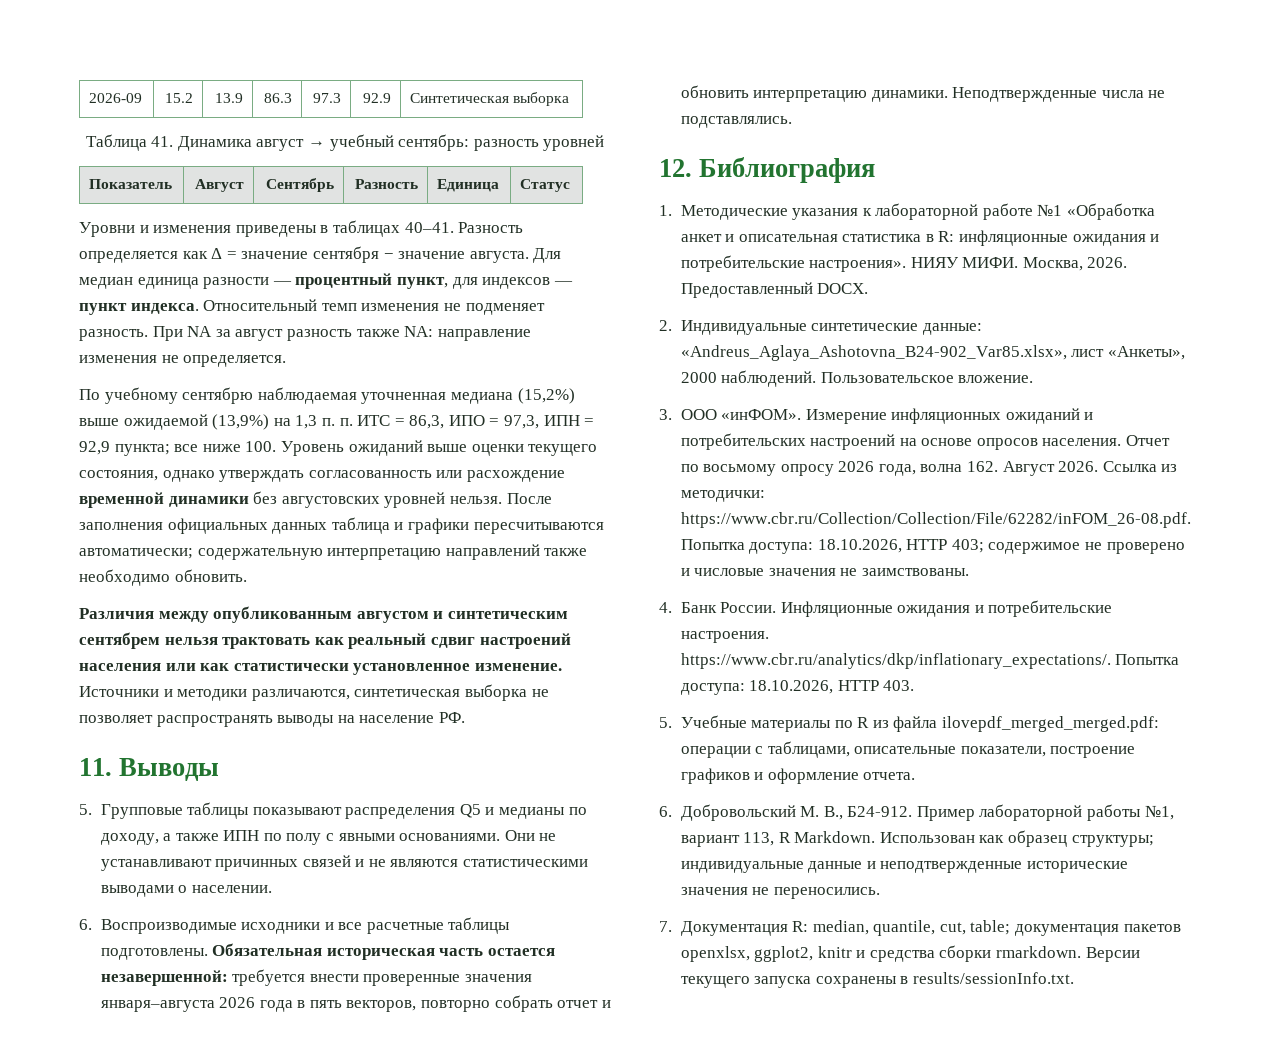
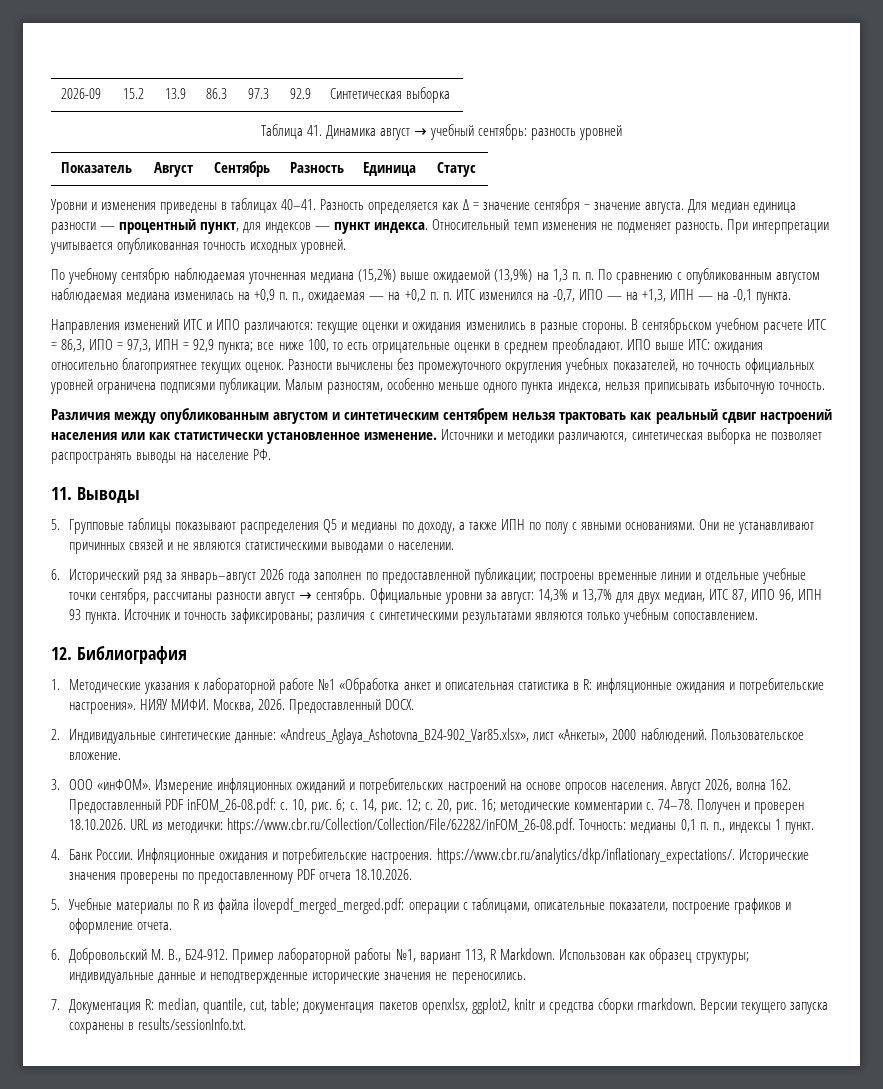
[187,326,531,341] [79,355,287,367] NA за август разность также NA: направление изменения не определяется. -> [751,222,829,234] [50,238,347,254] интерпретации учитывается опубликованная точность исходных уровней.
(353, 422) none -> [597,268,820,284] [51,288,792,304] [51,318,803,334] По сравнению с опубликованным августом наблюдаемая медиана изменилась на +0,9 п. п., ожидаемая — на +0,2 п. п. ИТС изменился на -0,7, ИПО — на +1,3, ИПН — на -0,1 пункта. // Направления изменений ИТС и ИПО различаются: текущие оценки и ожидания изменились в разные стороны. В сентябрьском учебном расчете
[245,440,598,456] [79,470,565,482] [79,491,552,508] [79,517,604,534] [79,544,588,560] [79,569,247,586] 100. Уровень ожиданий выше оценки текущего состояния, однако утверждать согласованность или расхождение временной динамики без августовских уровней нельзя. После заполнения официальных данных таблица и графики пересчитываются автоматически; содержательную интерпретацию направлений также необходимо обновить. -> [307,338,764,354] [51,358,814,374] [50,378,825,394] 100, то есть отрицательные оценки в среднем преобладают. ИПО выше ИТС: ожидания относительно благоприятнее текущих оценок. Разности вычислены без промежуточного округления учебных показателей, но точность официальных уровней ограничена подписями публикации. Малым разностям, особенно меньше одного пункта индекса, нельзя приписывать избыточную точность.
[100,917,511,934] [100,943,555,960] [100,969,532,986] [100,995,611,1012] [680,85,1166,102] [680,116,792,128] Воспроизводимые исходники и все расчетные таблицы подготовлены. Обязательная историческая часть остается незавершенной: требуется внести проверенные значения января–августа 2026 года в пять векторов, повторно собрать отчет и обновить интерпретацию динамики. Неподтвержденные числа не подставлялись. -> [69,568,806,584] [69,588,823,604] [69,608,758,624] Исторический ряд за январь–август 2026 года заполнен по предоставленной публикации; построены временные линии и отдельные учебные точки сентября, рассчитаны разности август → сентябрь. Официальные уровни за август: 14,3% и 13,7% для двух медиан, ИТС 87, ИПО 96, ИПН 93 пункта. Источник и точность зафиксированы; различия с синтетическими результатами являются только учебным сопоставлением.
[1126,435,1171,446] [680,461,1178,476] [680,490,765,502] [680,512,1191,528] [680,539,1185,554] [680,568,969,576] Отчет по восьмому опросу 2026 года, волна 162. Август 2026. Ссылка из методички: https://www.cbr.ru/Collection/Collection/File/62282/inFOM_26-08.pdf. Попытка доступа: 18.10.2026, HTTP 403; содержимое не проверено и числовые значения не заимствованы. -> [670,779,791,794] [69,798,805,814] [69,818,814,834] Август 2026, волна 162. Предоставленный PDF inFOM_26-08.pdf: с. 10, рис. 6; с. 14, рис. 12; с. 20, рис. 16; методические комментарии с. 74–78. Получен и проверен 18.10.2026. URL из методички: https://www.cbr.ru/Collection/Collection/File/62282/inFOM_26-08.pdf. Точность: медианы 0,1 п. п., индексы 1 пункт.
[1115,654,1180,665] [680,680,915,695] Попытка доступа: 18.10.2026, HTTP 403. -> [738,849,809,864] [69,869,413,884] Исторические значения проверены по предоставленному PDF отчета 18.10.2026.

